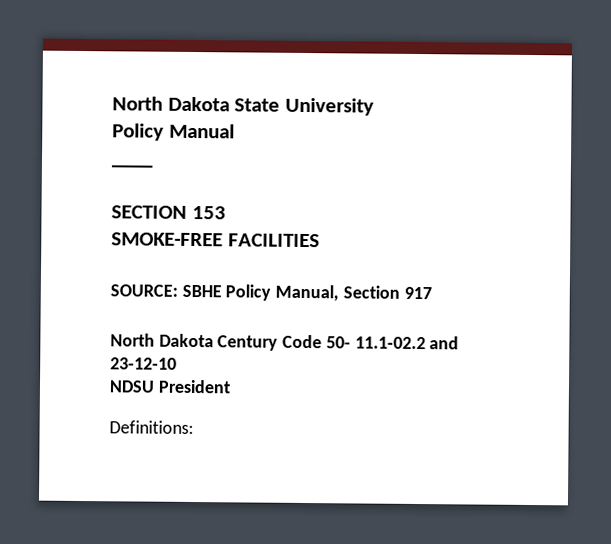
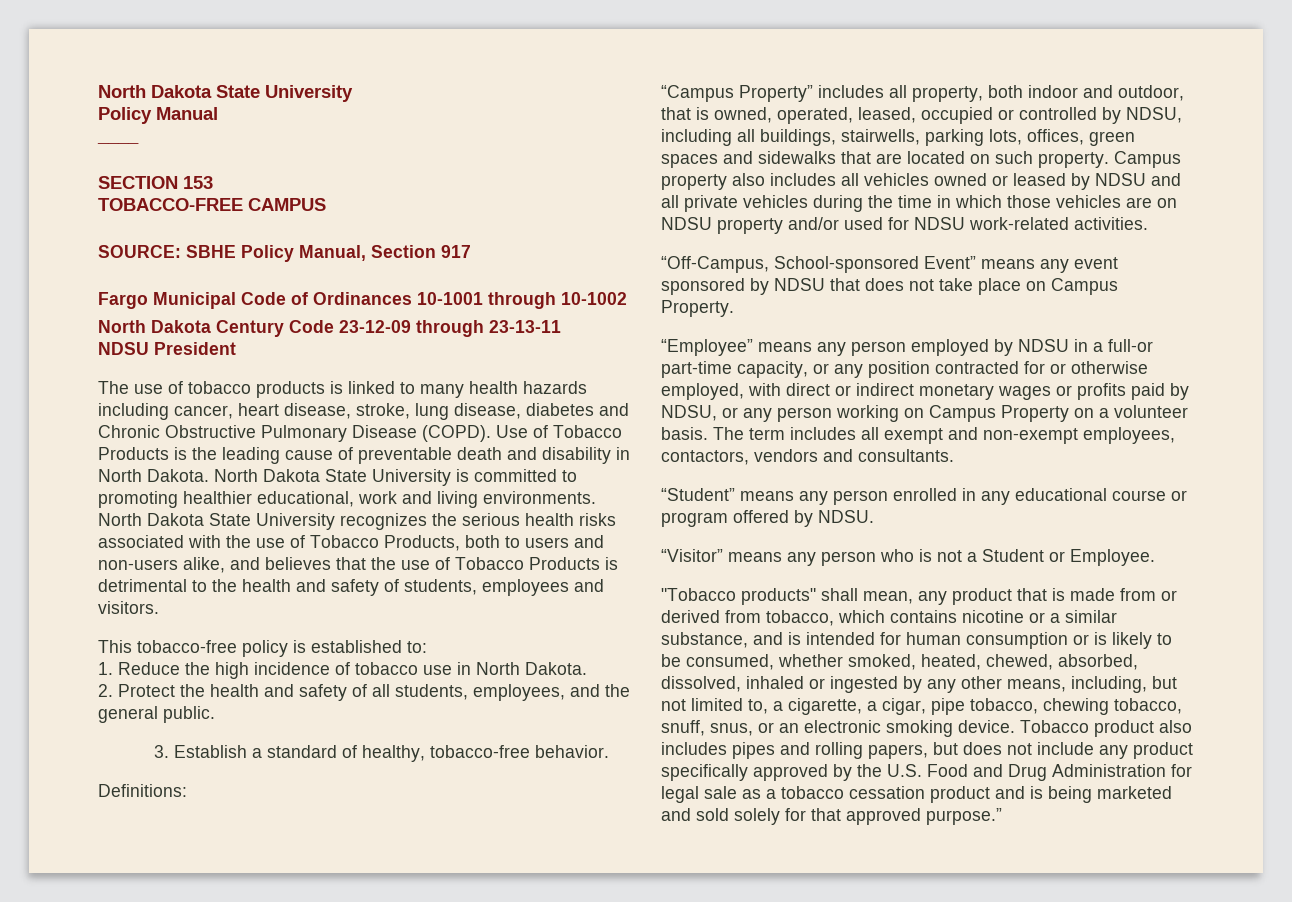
[111,232,320,248] SMOKE-FREE FACILITIES -> [98,198,326,211] TOBACCO-FREE CAMPUS
[110,333,460,351] [110,357,177,370] [109,379,231,394] [109,420,194,435] North Dakota Century Code 50- 11.1-02.2 and 23-12-10 // NDSU President // Definitions: -> [98,292,627,309] [98,320,561,337] [98,342,236,355] [98,381,587,398] [98,403,629,420] [98,425,622,442] [98,447,630,464] [98,469,577,486] [98,491,596,508] [98,513,616,530] [98,535,604,551] [98,557,618,573] [98,579,604,596] [98,601,159,614] [98,640,427,657] [98,662,587,679] [98,684,630,701] [98,706,215,723] [153,745,609,762] [98,784,187,797] [661,85,1184,102] [661,107,1182,124] [661,129,1135,146] [661,151,1181,168] [661,173,1181,190] [661,195,1177,212] [661,217,1148,234] [661,256,1118,273] [661,278,1118,295] [661,300,734,317] [661,339,1153,356] [661,361,1148,378] [661,383,1189,400] [661,405,1188,422] [661,427,1175,444] [661,449,954,465] [661,488,1187,505] [661,510,874,527] [661,549,1155,566] [661,588,1177,605] [661,610,1117,626] [661,632,1172,649] [661,654,1138,670] [661,676,1177,693] [661,698,1182,715] [661,720,1192,737] [661,742,1193,759] [661,764,1192,781] [661,786,1172,803] [661,808,1002,825] Fargo Municipal Code of Ordinances 10-1001 through 10-1002 // North Dakota Century Code 23-12-09 through 23-13-11 // NDSU President // The use of tobacco products is linked to many health hazards including cancer, heart disease, stroke, lung disease, diabetes and Chronic Obstructive Pulmonary Disease (COPD). Use of Tobacco Products is the leading cause of preventable death and disability in North Dakota. North Dakota State University is committed to promoting healthier educational, work and living environments. North Dakota State University recognizes the serious health risks associated with the use of Tobacco Products, both to users and non-users alike, and believes that the use of Tobacco Products is detrimental to the health and safety of students, employees and visitors. // This tobacco-free policy is established to: // 1. Reduce the high incidence of tobacco use in North Dakota. // 2. Protect the health and safety of all students, employees, and the general public. // 3. Establish a standard of healthy, tobacco-free behavior. // Definitions: // “Campus Property” includes all property, both indoor and outdoor, that is owned, operated, leased, occupied or controlled by NDSU, including all buildings, stairwells, parking lots, offices, green spaces and sidewalks that are located on such property. Campus property also includes all vehicles owned or leased by NDSU and all private vehicles during the time in which those vehicles are on NDSU property and/or used for NDSU work-related activities. // “Off-Campus, School-sponsored Event” means any event sponsored by NDSU that does not take place on Campus Property. // “Employee” means any person employed by NDSU in a full-or part-time capacity, or any position contracted for or otherwise employed, with direct or indirect monetary wages or profits paid by NDSU, or any person working on Campus Property on a volunteer basis. The term includes all exempt and non-exempt employees, contactors, vendors and consultants. // “Student” means any person enrolled in any educational course or program offered by NDSU. // “Visitor” means any person who is not a Student or Employee. // "Tobacco products" shall mean, any product that is made from or derived from tobacco, which contains nicotine or a similar substance, and is intended for human consumption or is likely to be consumed, whether smoked, heated, chewed, absorbed, dissolved, inhaled or ingested by any other means, including, but not limited to, a cigarette, a cigar, pipe tobacco, chewing tobacco, snuff, snus, or an electronic smoking device. Tobacco product also includes pipes and rolling papers, but does not include any product specifically approved by the U.S. Food and Drug Administration for legal sale as a tobacco cessation product and is being marketed and sold solely for that approved purpose.”

